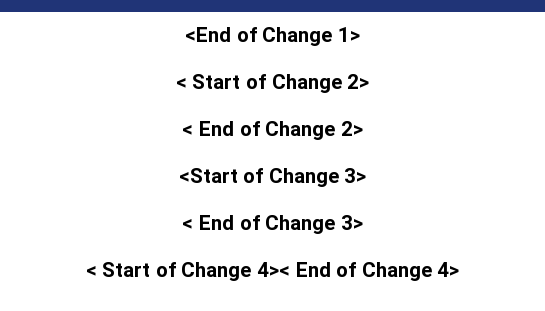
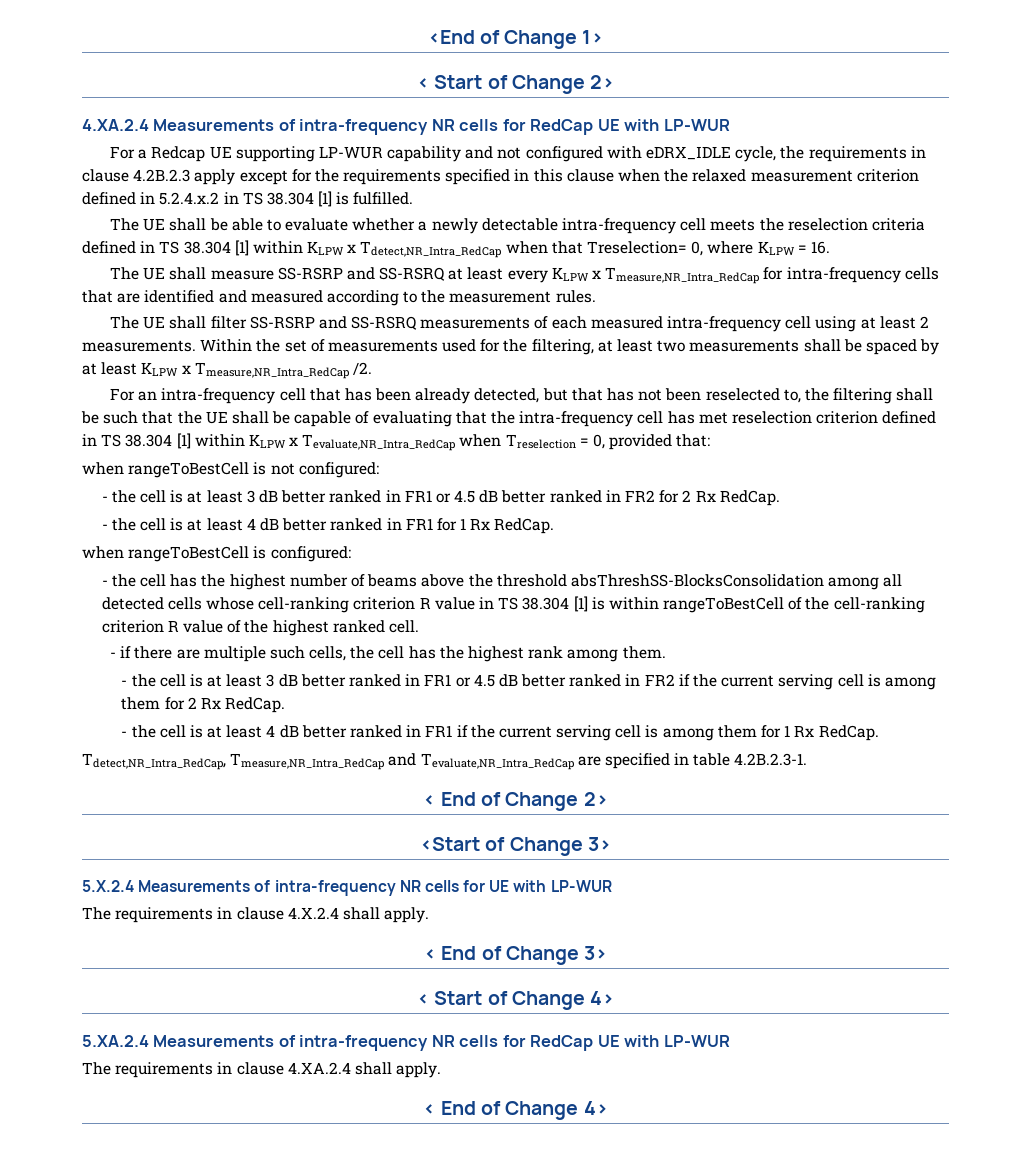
(370, 81) none -> [82,119,730,135] [110,146,926,162] [82,169,919,185] [82,191,414,207] [110,218,925,234] [82,240,830,258] [110,267,939,284] [82,290,596,306] [110,316,929,332] [82,339,940,355] [82,362,372,379] [110,388,934,404] [81,411,937,427] [82,433,711,451] [82,462,379,478] [101,490,780,506] [101,518,555,534] [82,546,351,562] [101,574,903,590] [101,596,925,613] [101,620,419,636] [110,646,666,662] [121,674,936,690] [121,697,286,713] [121,725,879,741] [82,753,808,770] // 4.XA.2.4 Measurements of intra-frequency NR cells for RedCap UE with LP-WUR // For a Redcap UE supporting LP-WUR capability and not configured with eDRX_IDLE cycle, the requirements in clause 4.2B.2.3 apply except for the requirements specified in this clause when the relaxed measurement criterion defined in 5.2.4.x.2 in TS 38.304 [1] is fulfilled. // The UE shall be able to evaluate whether a newly detectable intra-frequency cell meets the reselection criteria defined in TS 38.304 [1] within KLPW x Tdetect,NR_Intra_RedCap when that Treselection= 0, where KLPW = 16. // The UE shall measure SS-RSRP and SS-RSRQ at least every KLPW x Tmeasure,NR_Intra_RedCap for intra-frequency cells that are identified and measured according to the measurement rules. // The UE shall filter SS-RSRP and SS-RSRQ measurements of each measured intra-frequency cell using at least 2 measurements. Within the set of measurements used for the filtering, at least two measurements shall be spaced by at least KLPW x Tmeasure,NR_Intra_RedCap /2. // For an intra-frequency cell that has been already detected, but that has not been reselected to, the filtering shall be such that the UE shall be capable of evaluating that the intra-frequency cell has met reselection criterion defined in TS 38.304 [1] within KLPW x Tevaluate,NR_Intra_RedCap when Treselection = 0, provided that: // when rangeToBestCell is not configured: // - the cell is at least 3 dB better ranked in FR1 or 4.5 dB better ranked in FR2 for 2 Rx RedCap. // - the cell is at least 4 dB better ranked in FR1 for 1 Rx RedCap. // when rangeToBestCell is configured: // - the cell has the highest number of beams above the threshold absThreshSS-BlocksConsolidation among all detected cells whose cell-ranking criterion R value in TS 38.304 [1] is within rangeToBestCell of the cell-ranking criterion R value of the highest ranked cell. // - if there are multiple such cells, the cell has the highest rank among them. // - the cell is at least 3 dB better ranked in FR1 or 4.5 dB better ranked in FR2 if the current serving cell is among them for 2 Rx RedCap. // - the cell is at least 4 dB better ranked in FR1 if the current serving cell is among them for 1 Rx RedCap. // Tdetect,NR_Intra_RedCap, Tmeasure,NR_Intra_RedCap and Tevaluate,NR_Intra_RedCap are specified in table 4.2B.2.3-1.
(367, 175) none -> [82,880,612,896] [82,907,430,923] // 5.X.2.4 Measurements of intra-frequency NR cells for UE with LP-WUR // The requirements in clause 4.X.2.4 shall apply.
[257,262,290,277] 4>< -> [590,991,615,1005] [82,1035,730,1051] [82,1062,442,1078] [423,1104,436,1115] 4> // 5.XA.2.4 Measurements of intra-frequency NR cells for RedCap UE with LP-WUR // The requirements in clause 4.XA.2.4 shall apply. // <

